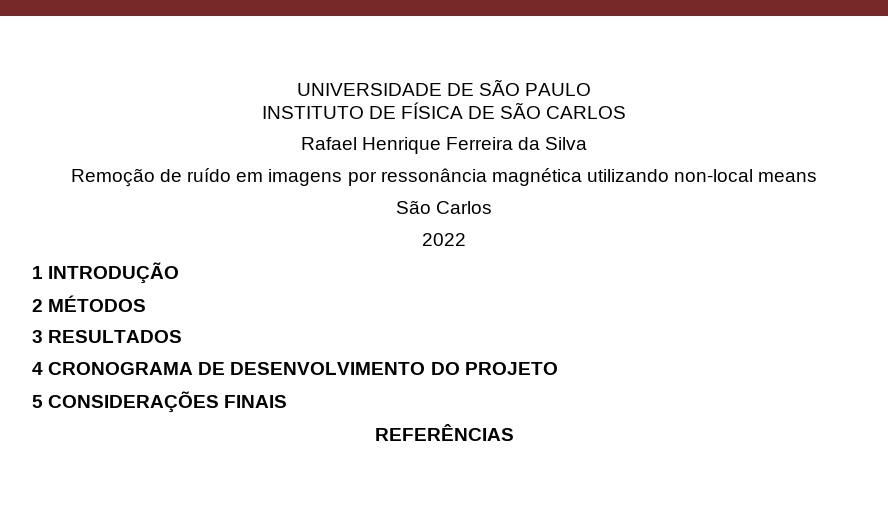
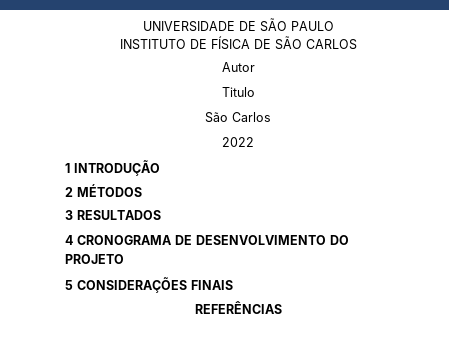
[300,137,588,154] [70,168,818,187] Rafael Henrique Ferreira da Silva // Remoção de ruído em imagens por ressonância magnética utilizando non-local means -> [221,62,255,72] [221,87,255,97] Autor // Titulo

